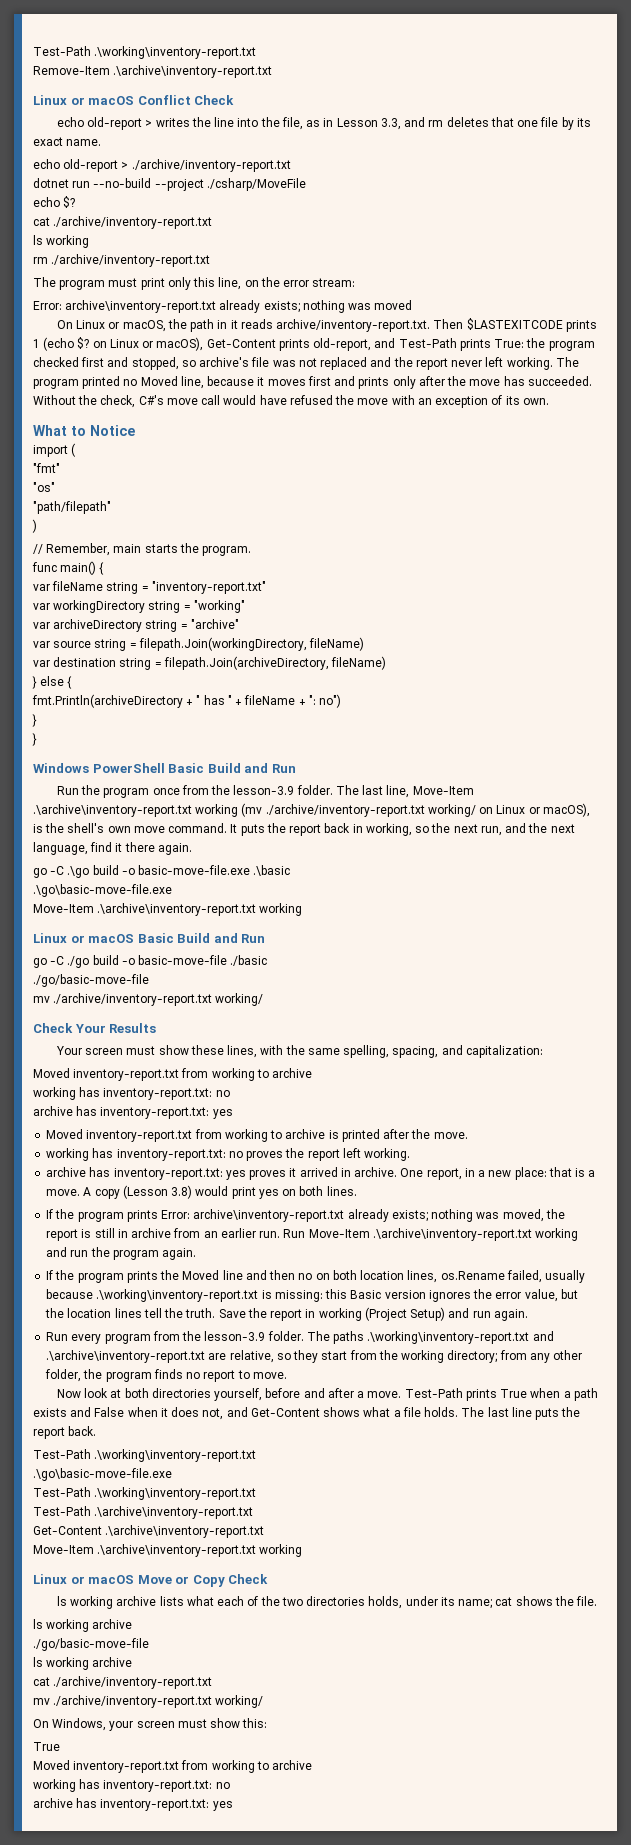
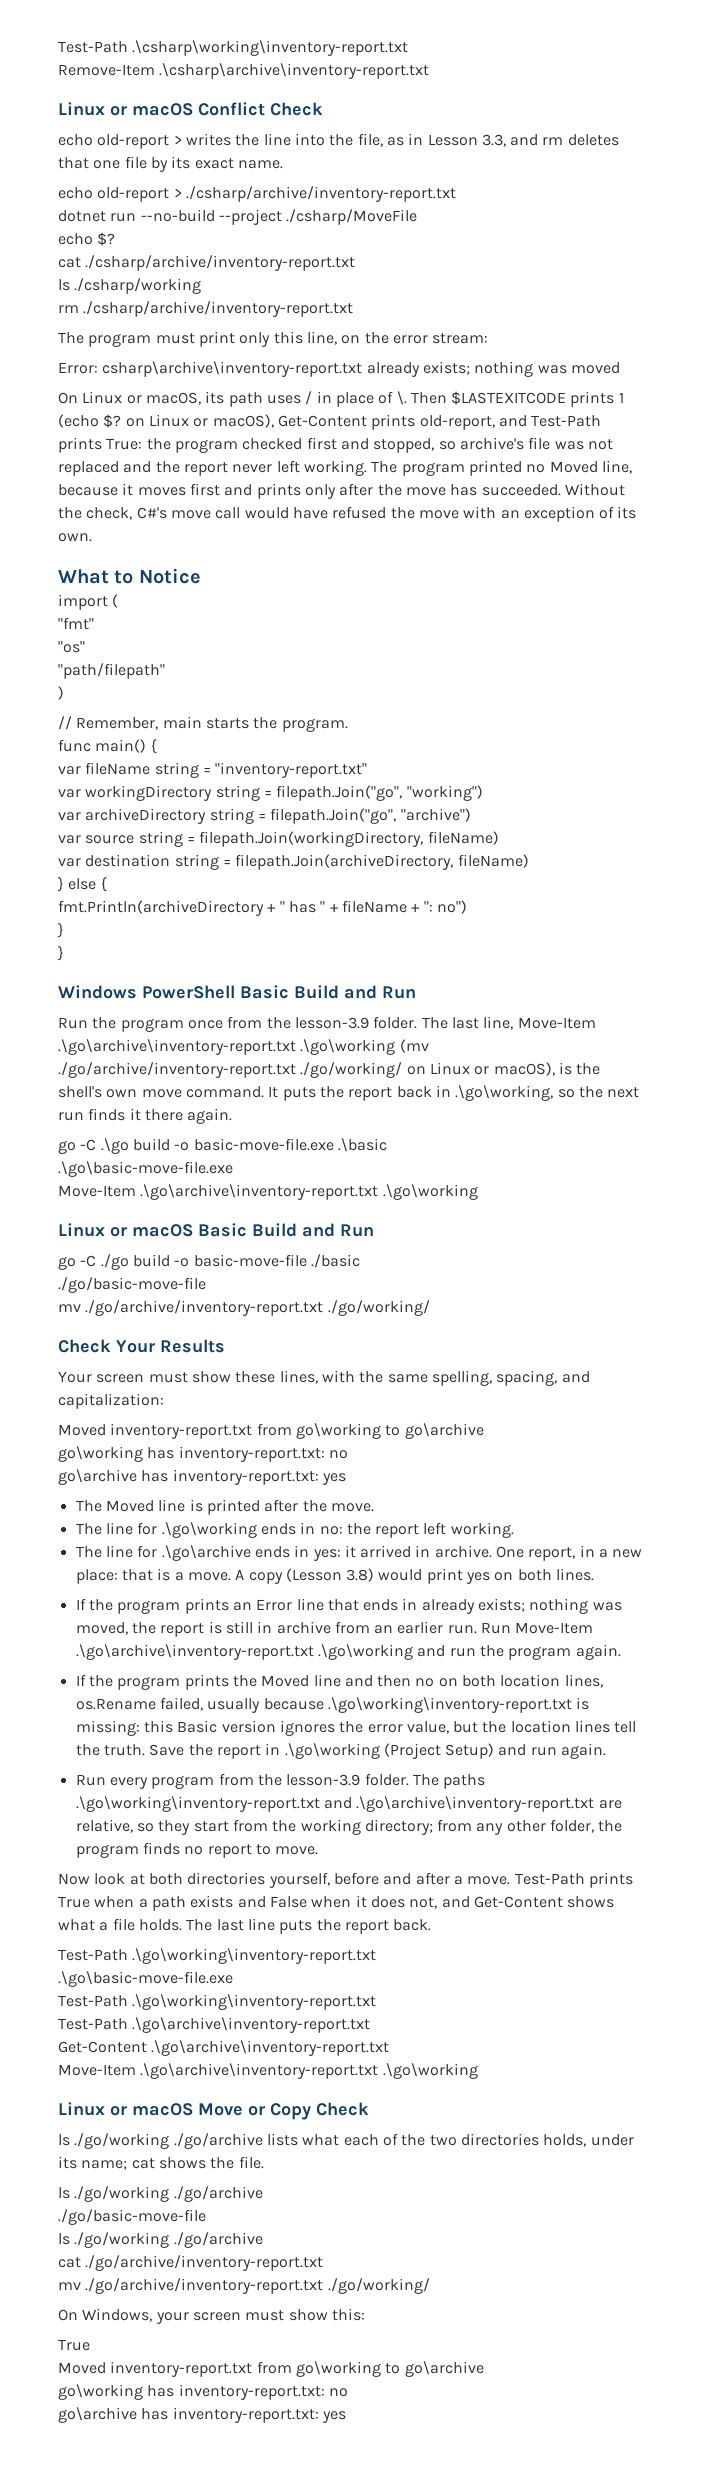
[33,46,257,59] Test-Path .\working\inventory-report.txt -> [58,40,409,56] Test-Path .\csharp\working\inventory-report.txt
[113,65,273,78] .\archive\inventory-report.txt -> [159,63,430,79] .\csharp\archive\inventory-report.txt
[131,159,291,172] ./archive/inventory-report.txt -> [185,186,456,202] ./csharp/archive/inventory-report.txt
[53,216,213,229] [33,235,90,248] [33,254,211,267] ./archive/inventory-report.txt // ls working // rm ./archive/inventory-report.txt -> [85,255,356,271] [58,278,202,294] [58,301,354,317] ./csharp/archive/inventory-report.txt // ls ./csharp/working // rm ./csharp/archive/inventory-report.txt
[65,300,217,313] archive\inventory-report.txt -> [102,361,363,377] csharp\archive\inventory-report.txt
[167,319,431,332] the path in it reads archive/inventory-report.txt. -> [205,391,407,407] its path uses / in place of \.
[193,600,245,613] "working" -> [276,785,483,801] filepath.Join("go", "working")
[190,619,239,629] "archive" -> [270,808,471,824] filepath.Join("go", "archive")
[33,803,476,817] .\archive\inventory-report.txt working (mv ./archive/inventory-report.txt working/ -> [58,1039,429,1055] [58,1062,403,1078] .\go\archive\inventory-report.txt .\go\working (mv ./go/archive/inventory-report.txt ./go/working/
[365,823,412,836] working, -> [455,1085,554,1101] .\go\working,
[480,823,575,836] [33,842,113,855] run, and the next language, find -> [58,1108,126,1121] run finds
[97,903,303,916] .\archive\inventory-report.txt working -> [140,1184,478,1200] .\go\archive\inventory-report.txt .\go\working
[53,993,264,1006] ./archive/inventory-report.txt working/ -> [85,1300,430,1316] ./go/archive/inventory-report.txt ./go/working/
[211,1068,313,1081] [33,1087,230,1100] [33,1106,73,1116] working to archive // working has inventory-report.txt: no // archive -> [295,1423,484,1439] [58,1446,348,1462] [58,1469,137,1485] go\working to go\archive // go\working has inventory-report.txt: no // go\archive
[46,1129,326,1142] Moved inventory-report.txt from working to archive -> [75,1499,186,1512] The Moved line
[46,1148,411,1161] [46,1167,287,1180] working has inventory-report.txt: no proves the report left working. // archive has inventory-report.txt: yes proves -> [75,1522,514,1538] [75,1545,341,1561] The line for .\go\working ends in no: the report left working. // The line for .\go\archive ends in yes:
[161,1209,345,1222] Error: archive\inventory-report.txt -> [232,1598,418,1611] an Error line that ends in
[372,1228,579,1241] .\archive\inventory-report.txt working -> [75,1644,413,1660] .\go\archive\inventory-report.txt .\go\working
[96,1289,259,1302] .\working\inventory-report.txt -> [327,1697,572,1713] .\go\working\inventory-report.txt
[318,1308,362,1321] working -> [284,1743,380,1759] .\go\working
[367,1331,554,1344] [46,1350,206,1363] .\working\inventory-report.txt and .\archive\inventory-report.txt -> [75,1796,595,1812] .\go\working\inventory-report.txt and .\go\archive\inventory-report.txt
[94,1449,257,1462] .\working\inventory-report.txt -> [132,1948,377,1964] .\go\working\inventory-report.txt
[94,1487,257,1500] [33,1506,254,1519] [33,1525,265,1538] [33,1544,303,1557] .\working\inventory-report.txt // Test-Path .\archive\inventory-report.txt // Get-Content .\archive\inventory-report.txt // Move-Item .\archive\inventory-report.txt working -> [132,1994,377,2010] [58,2017,371,2033] [58,2040,390,2056] [58,2063,478,2079] .\go\working\inventory-report.txt // Test-Path .\go\archive\inventory-report.txt // Get-Content .\go\archive\inventory-report.txt // Move-Item .\go\archive\inventory-report.txt .\go\working
[70,1596,157,1609] working archive -> [74,2133,263,2149] ./go/working ./go/archive
[46,1619,133,1632] working archive -> [74,2186,263,2202] ./go/working ./go/archive
[46,1657,133,1670] [33,1676,213,1689] [33,1695,264,1708] working archive // cat ./archive/inventory-report.txt // mv ./archive/inventory-report.txt working/ -> [74,2232,263,2248] [58,2255,324,2271] [58,2278,430,2294] ./go/working ./go/archive // cat ./go/archive/inventory-report.txt // mv ./go/archive/inventory-report.txt ./go/working/
[211,1760,313,1773] [33,1779,230,1792] [33,1798,73,1808] working to archive // working has inventory-report.txt: no // archive -> [295,2361,484,2377] [58,2384,348,2400] [58,2407,137,2423] go\working to go\archive // go\working has inventory-report.txt: no // go\archive

